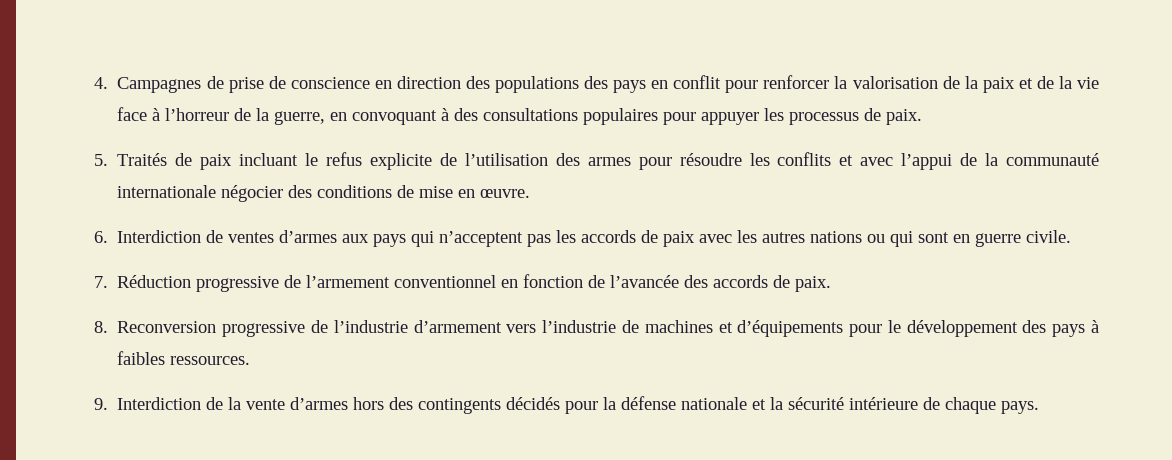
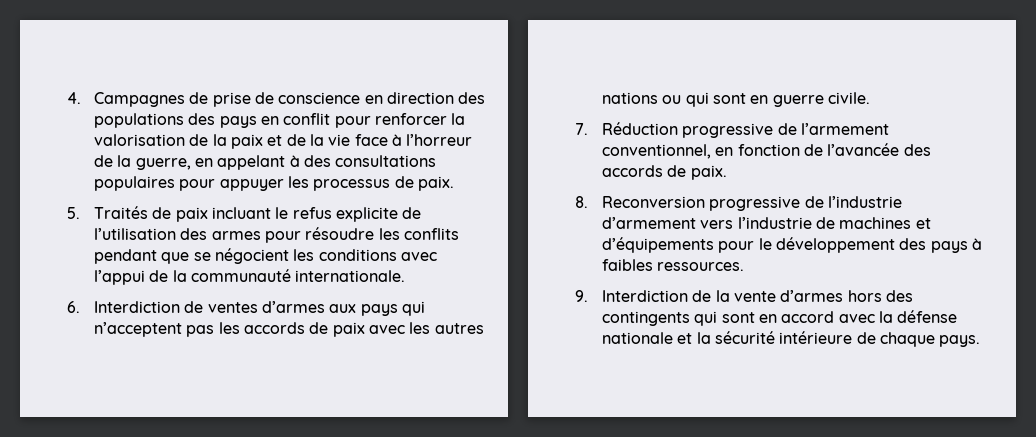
[352,110,438,125] convoquant -> [217,155,286,170] appelant
[839,155,854,166] et -> [94,248,397,264] pendant que se négocient les conditions
[117,185,531,202] internationale négocier des conditions de mise en œuvre. -> [295,270,406,282] internationale.
[394,275,497,288] conventionnel -> [602,144,712,159] conventionnel,
[506,397,599,414] décidés pour -> [694,311,875,326] qui sont en accord avec

